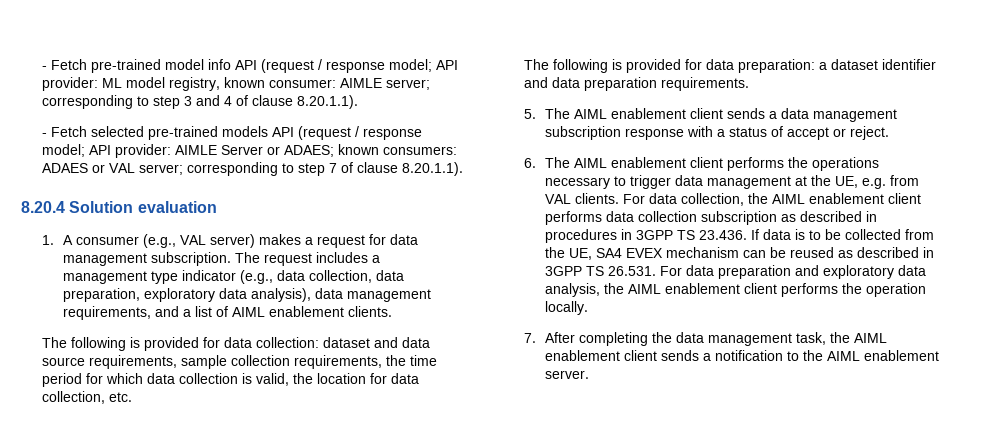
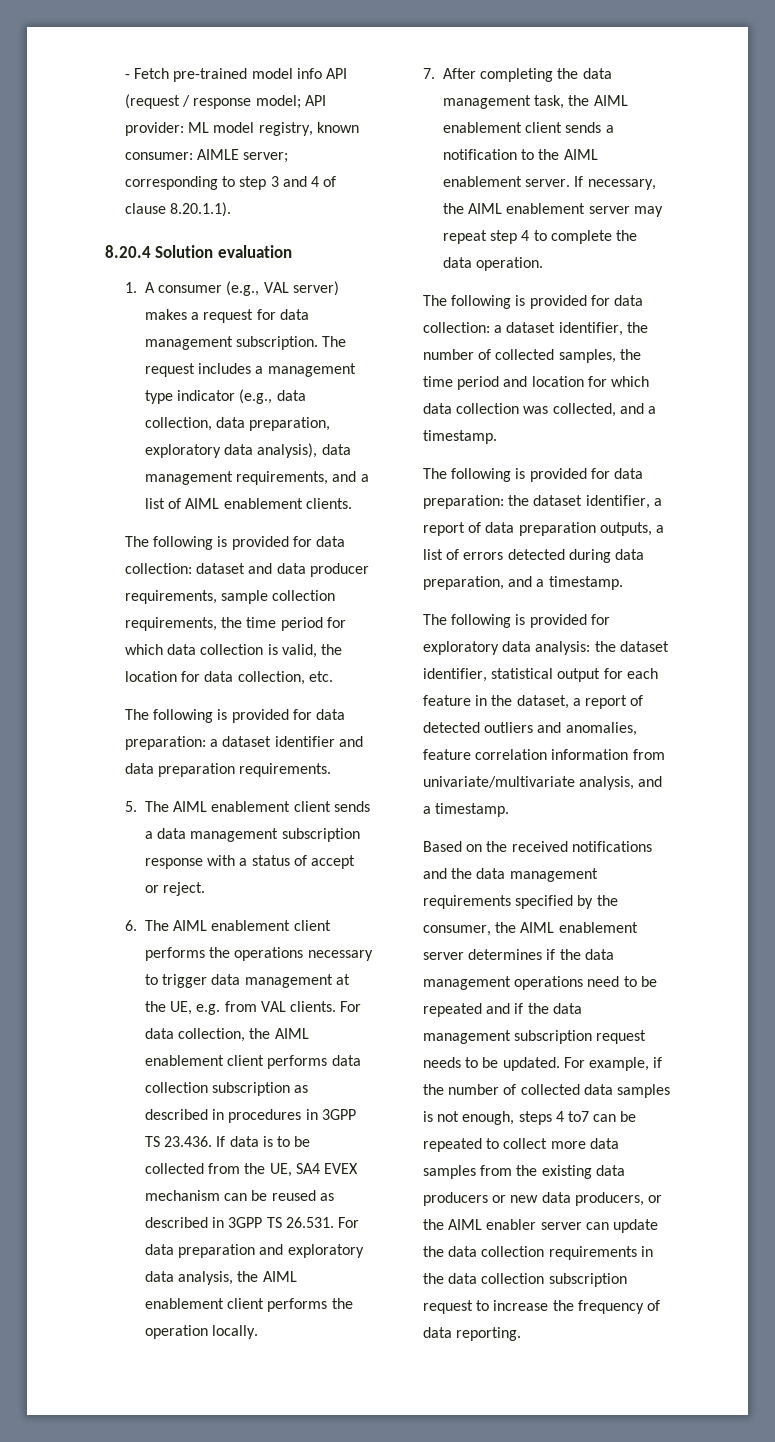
[42,126,423,140] [42,144,458,158] [42,162,464,176] // - Fetch selected pre-trained models API (request / response model; API provider: AIMLE Server or ADAES; known consumers: ADAES or VAL server; corresponding to step 7 of clause 8.20.1.1). -> (232, 209) none
[42,357,86,366] source -> [309,563,369,577] producer
(590, 374) none -> [574,176,656,190] [443,203,663,217] [443,230,637,244] [443,257,544,271] [423,295,643,309] [423,322,648,336] [423,349,641,363] [423,376,649,390] [423,403,656,417] [423,430,498,444] [423,468,643,482] [423,495,662,509] [423,522,664,536] [423,549,644,563] [423,576,623,590] [423,614,610,628] [423,641,669,655] [423,668,658,682] [423,695,644,709] [423,722,637,736] [423,749,665,760] [423,776,663,790] [423,803,510,817] [423,841,652,852] [423,868,598,882] [423,895,618,909] [423,922,638,936] [423,949,614,960] [423,976,657,990] [423,1003,582,1017] [423,1030,647,1044] [423,1057,663,1071] [423,1084,670,1098] [423,1111,637,1125] [423,1138,619,1152] [423,1165,625,1179] [423,1192,662,1206] [423,1219,658,1233] [423,1246,653,1260] [423,1273,627,1287] [423,1300,660,1314] [423,1327,522,1341] If necessary, the AIML enablement server may repeat step 4 to complete the data operation. // The following is provided for data collection: a dataset identifier, the number of collected samples, the time period and location for which data collection was collected, and a timestamp. // The following is provided for data preparation: the dataset identifier, a report of data preparation outputs, a list of errors detected during data preparation, and a timestamp. // The following is provided for exploratory data analysis: the dataset identifier, statistical output for each feature in the dataset, a report of detected outliers and anomalies, feature correlation information from univariate/multivariate analysis, and a timestamp. // Based on the received notifications and the data management requirements specified by the consumer, the AIML enablement server determines if the data management operations need to be repeated and if the data management subscription request needs to be updated. For example, if the number of collected data samples is not enough, steps 4 to7 can be repeated to collect more data samples from the existing data producers or new data producers, or the AIML enabler server can update the data collection requirements in the data collection subscription request to increase the frequency of data reporting.

